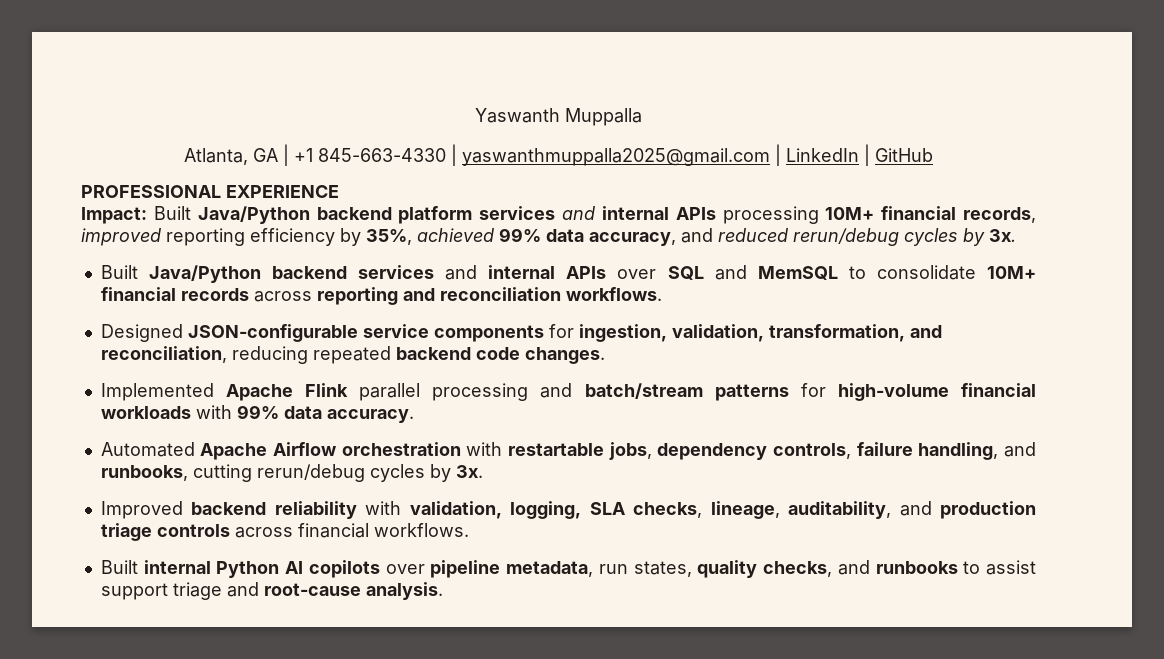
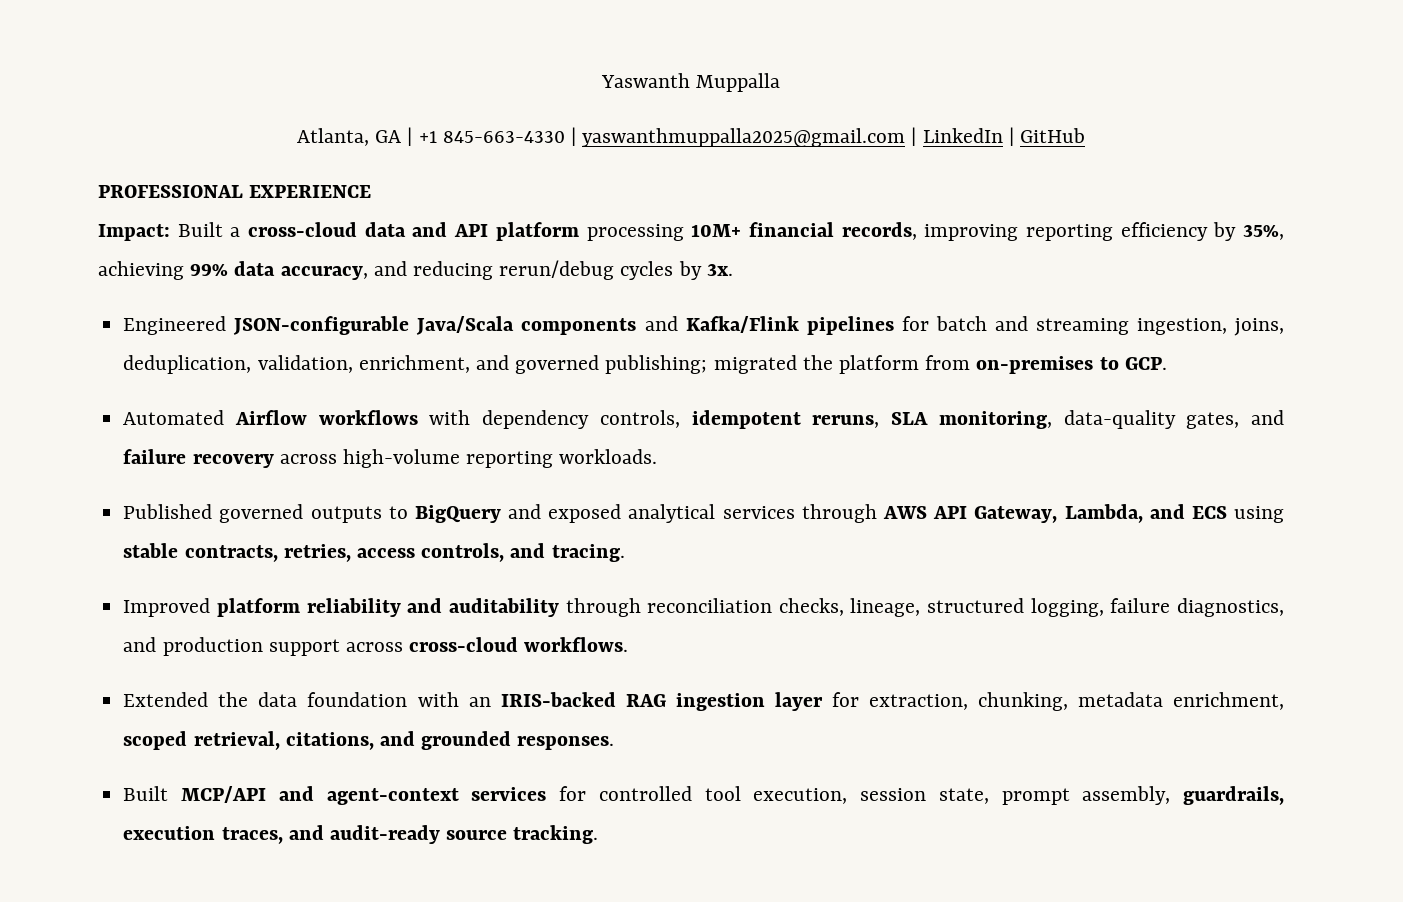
[197,206,716,224] Java/Python backend platform services and internal APIs -> [230,222,579,241] a cross-cloud data and API platform
[81,228,161,246] improved -> [924,224,1019,241] improving
[417,228,494,242] achieved -> [98,261,184,280] achieving
[718,228,1016,246] [100,265,1037,283] [100,287,662,305] [100,324,942,342] [100,346,605,364] [100,383,1036,401] [100,405,414,423] [100,442,1036,460] [100,464,483,482] [100,501,1037,519] [100,523,469,541] [100,560,1036,578] [100,582,443,600] reduced rerun/debug cycles by 3x. // Built Java/Python backend services and internal APIs over SQL and MemSQL to consolidate 10M+ financial records across reporting and reconciliation workflows. // Designed JSON-configurable service components for ingestion, validation, transformation, and reconciliation, reducing repeated backend code changes. // Implemented Apache Flink parallel processing and batch/stream patterns for high-volume financial workloads with 99% data accuracy. // Automated Apache Airflow orchestration with restartable jobs, dependency controls, failure handling, and runbooks, cutting rerun/debug cycles by 3x. // Improved backend reliability with validation, logging, SLA checks, lineage, auditability, and production triage controls across financial workflows. // Built internal Python AI copilots over pipeline metadata, run states, quality checks, and runbooks to assist support triage and root-cause analysis. -> [413,260,733,280] [123,316,1285,336] [123,355,1167,374] [123,410,1284,429] [123,449,658,468] [123,504,1285,523] [123,543,625,562] [123,598,1284,617] [123,637,629,656] [123,692,1284,711] [123,731,615,750] [123,786,1285,805] [123,825,599,844] reducing rerun/debug cycles by 3x. // Engineered JSON-configurable Java/Scala components and Kafka/Flink pipelines for batch and streaming ingestion, joins, deduplication, validation, enrichment, and governed publishing; migrated the platform from on-premises to GCP. // Automated Airflow workflows with dependency controls, idempotent reruns, SLA monitoring, data-quality gates, and failure recovery across high-volume reporting workloads. // Published governed outputs to BigQuery and exposed analytical services through AWS API Gateway, Lambda, and ECS using stable contracts, retries, access controls, and tracing. // Improved platform reliability and auditability through reconciliation checks, lineage, structured logging, failure diagnostics, and production support across cross-cloud workflows. // Extended the data foundation with an IRIS-backed RAG ingestion layer for extraction, chunking, metadata enrichment, scoped retrieval, citations, and grounded responses. // Built MCP/API and agent-context services for controlled tool execution, session state, prompt assembly, guardrails, execution traces, and audit-ready source tracking.

